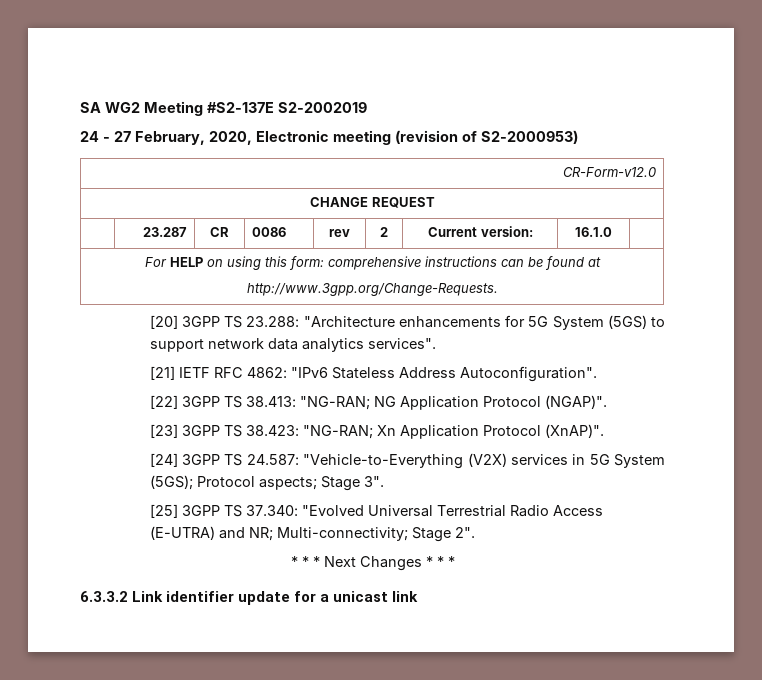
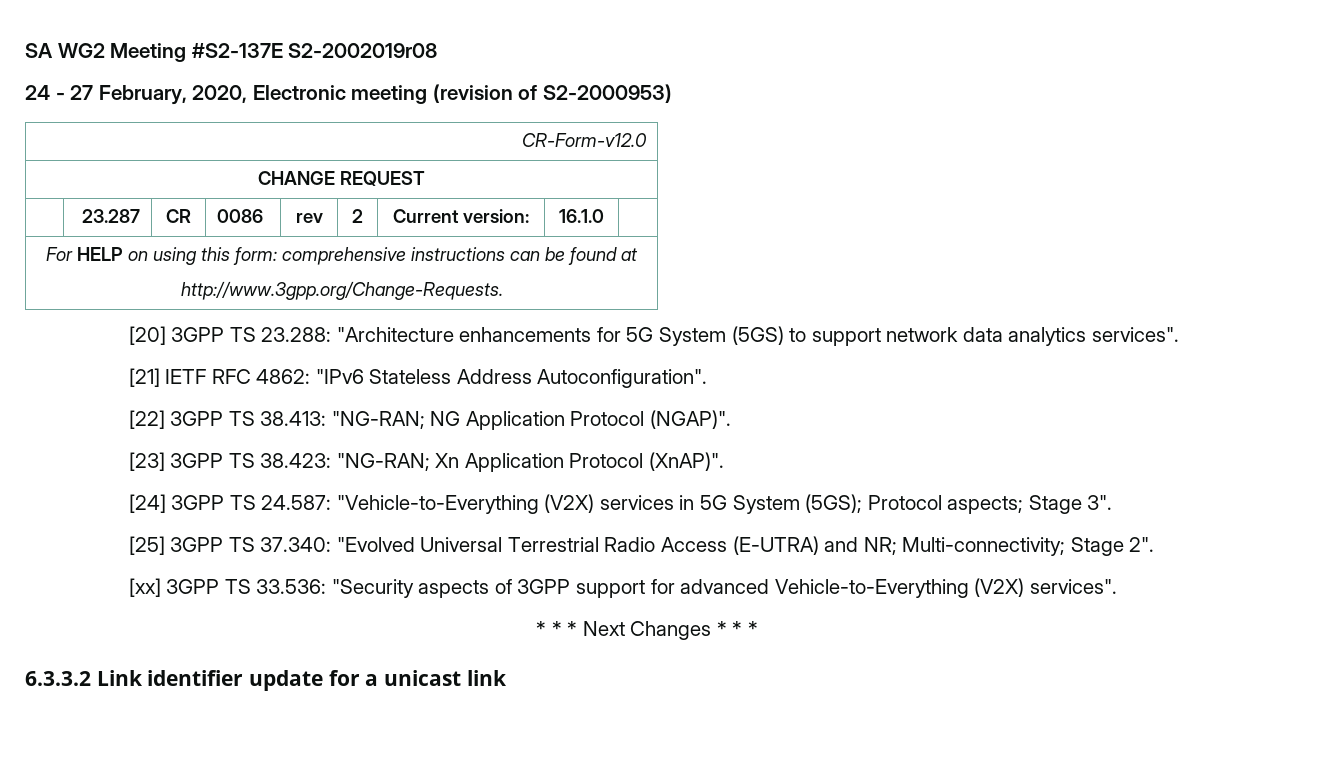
[278,102,367,113] S2-2002019 -> [288,43,438,58] S2-2002019r08
(475, 532) none -> [128,578,1117,598] // [xx] 3GPP TS 33.536: "Security aspects of 3GPP support for advanced Vehicle-to-Everything (V2X) services".

